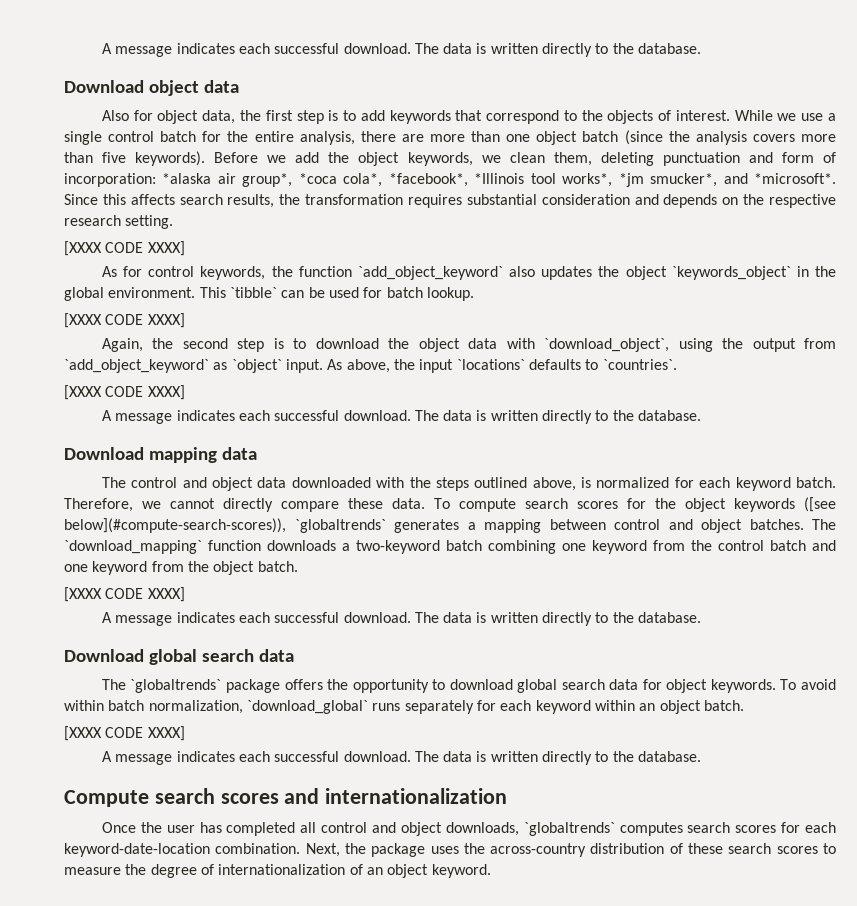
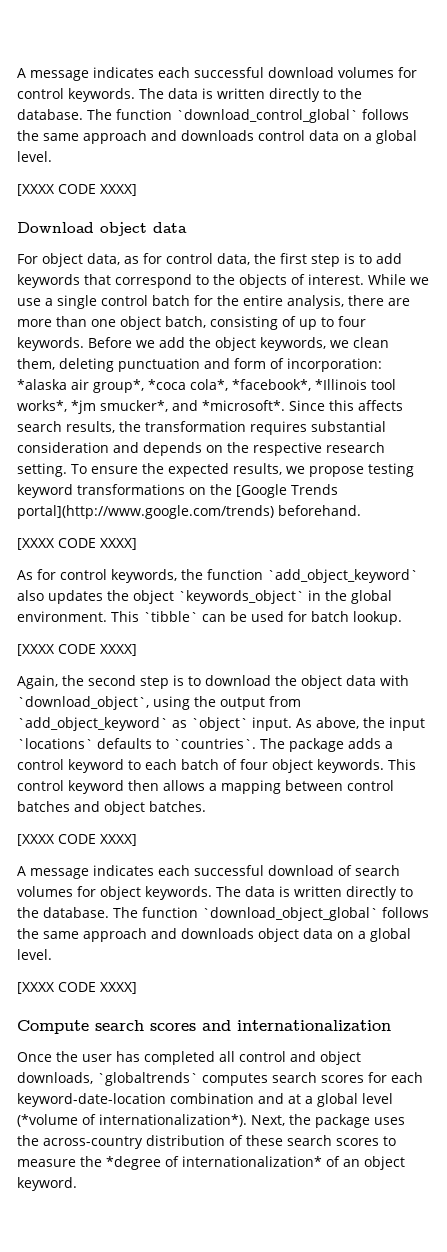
[101,43,702,57] [64,80,239,96] [101,110,199,124] A message indicates each successful download. The data is written directly to the database. // Download object data // Also for object -> [17,67,417,81] [17,88,362,102] [17,109,409,123] [17,130,417,144] [17,151,52,162] [17,184,137,196] [17,222,187,236] [17,253,213,267] A message indicates each successful download volumes for control keywords. The data is written directly to the database. The function `download_control_global` follows the same approach and downloads control data on a global level. // [XXXX CODE XXXX] // Download object data // For object data, as for control
[582,130,836,145] [64,151,206,166] batch (since the analysis covers more than five keywords). -> [165,316,366,330] [17,337,84,351] batch, consisting of up to four keywords.
(174, 222) none -> [71,463,414,477] [17,484,338,498] [17,505,361,519] To ensure the expected results, we propose testing keyword transformations on the [Google Trends portal](http://www.google.com/trends) beforehand.
[64,385,185,400] [101,410,702,424] [64,447,257,463] [101,477,836,491] [64,497,836,512] [64,518,836,533] [64,540,836,554] [64,561,298,575] [64,587,185,602] [101,612,702,626] [64,649,294,665] [101,679,836,693] [64,700,744,714] [64,726,185,741] [101,751,702,765] // [XXXX CODE XXXX] // A message indicates each successful download. The data is written directly to the database. // Download mapping data // The control and object data downloaded with the steps outlined above, is normalized for each keyword batch. Therefore, we cannot directly compare these data. To compute search scores for the object keywords ([see below](#compute-search-scores)), `globaltrends` generates a mapping between control and object batches. The `download_mapping` function downloads a two-keyword batch combining one keyword from the control batch and one keyword from the object batch. // [XXXX CODE XXXX] // A message indicates each successful download. The data is written directly to the database. // Download global search data // The `globaltrends` package offers the opportunity to download global search data for object keywords. To avoid within batch normalization, `download_global` runs separately for each keyword within an object batch. // [XXXX CODE XXXX] // A message indicates each successful download. The data is written directly to the database. -> [260,738,393,752] [17,759,416,773] [17,780,394,794] [17,801,206,815] [17,834,137,846] [17,865,400,879] [17,886,413,900] [17,907,429,921] [17,928,411,942] [17,949,52,960] [17,982,137,994] The package adds a control keyword to each batch of four object keywords. This control keyword then allows a mapping between control batches and object batches. // [XXXX CODE XXXX] // A message indicates each successful download of search volumes for object keywords. The data is written directly to the database. The function `download_object_global` follows the same approach and downloads object data on a global level. // [XXXX CODE XXXX]
[215,843,301,854] combination. -> [170,1093,393,1107] [17,1114,247,1127] combination and at a global level (*volume of internationalization*).
[150,864,346,878] degree of internationalization -> [106,1156,322,1170] *degree of internationalization*

